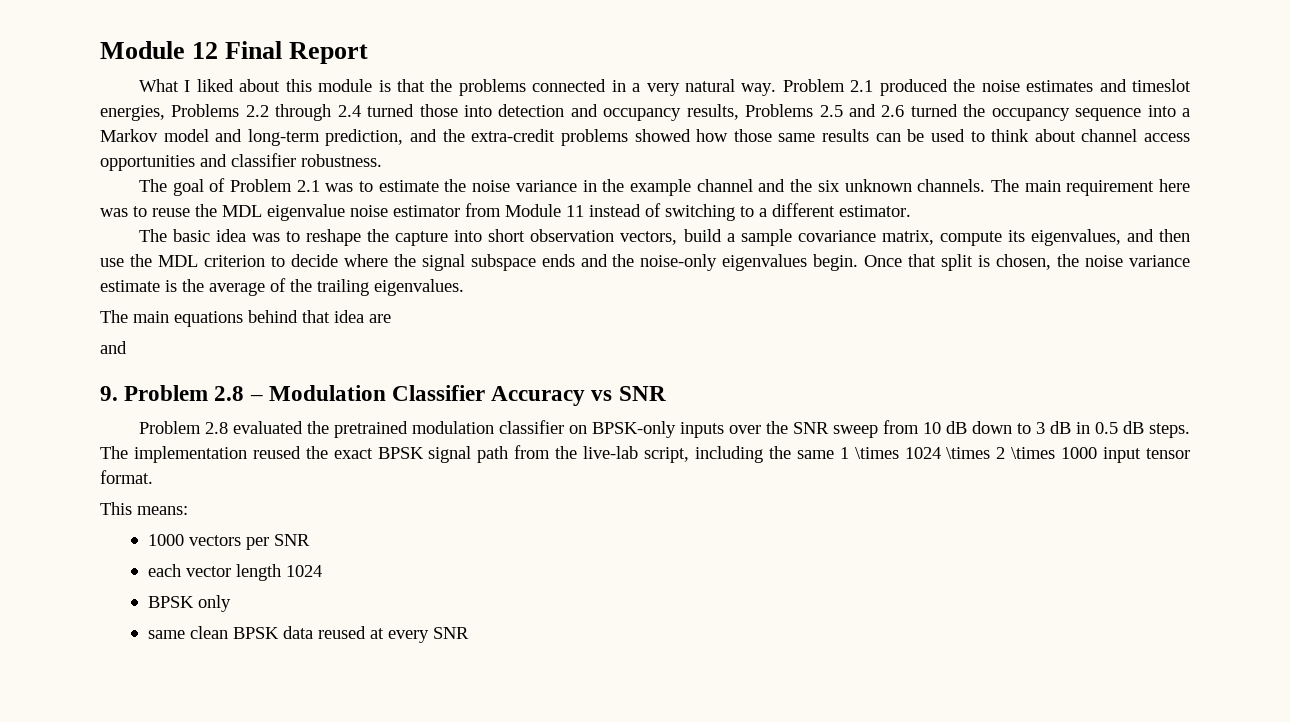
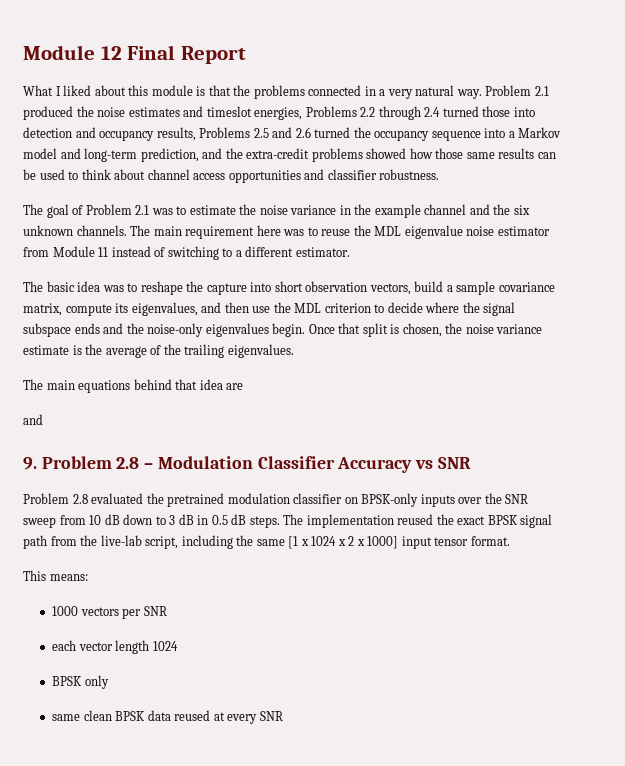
[839,447,1098,459] 1 \times 1024 \times 2 \times 1000 -> [288,536,399,549] [1 x 1024 x 2 x 1000]

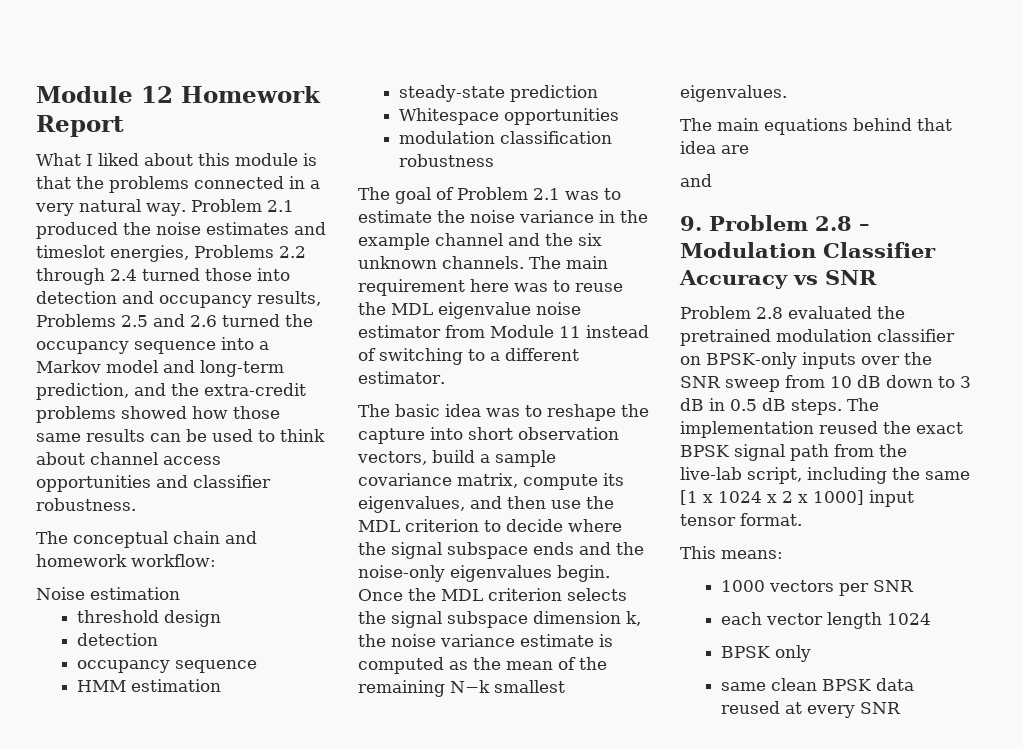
[127,45,176,60] Final -> [181,86,321,103] Homework
(440, 174) none -> [36,531,257,548] [36,554,216,567] [36,587,180,600] [76,610,221,627] [76,633,158,646] [76,660,257,673] [76,679,221,692] [398,85,598,102] [398,108,619,125] [398,131,612,144] [398,154,494,167] // The conceptual chain and homework workflow: // Noise estimation // threshold design // detection // occupancy sequence // HMM estimation // steady-state prediction // Whitespace opportunities // modulation classification robustness
[338,323,442,337] that split is chosen, -> [408,588,627,601] [358,611,641,628] the MDL criterion selects the signal subspace dimension k,
[85,344,225,358] the average of the trailing -> [358,657,607,674] [358,680,565,697] computed as the mean of the remaining N−k smallest

